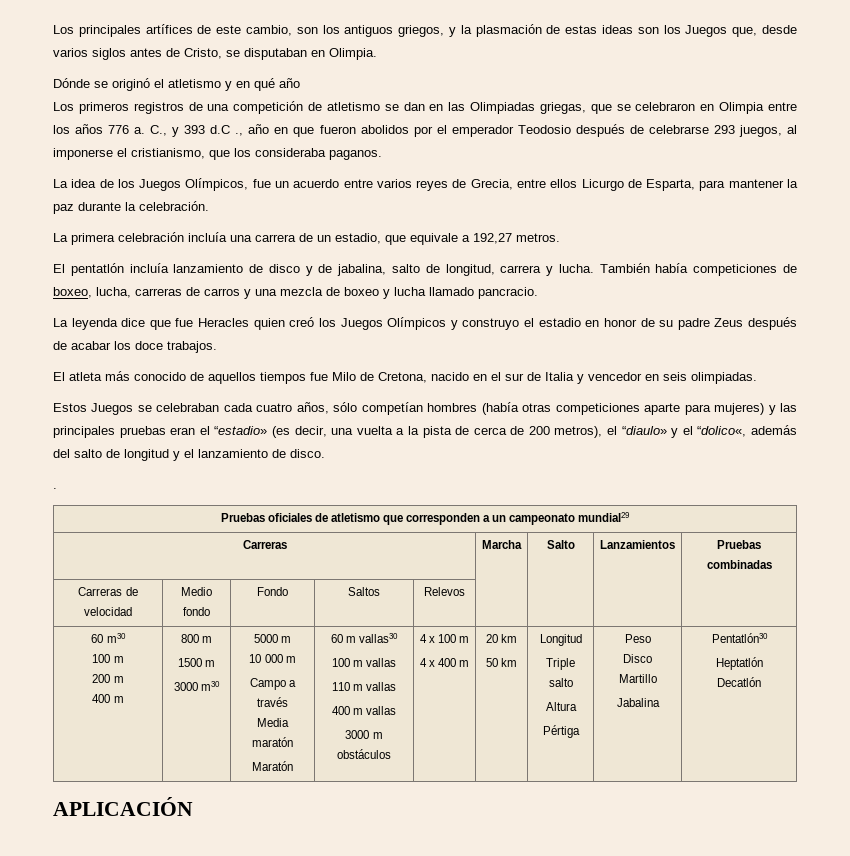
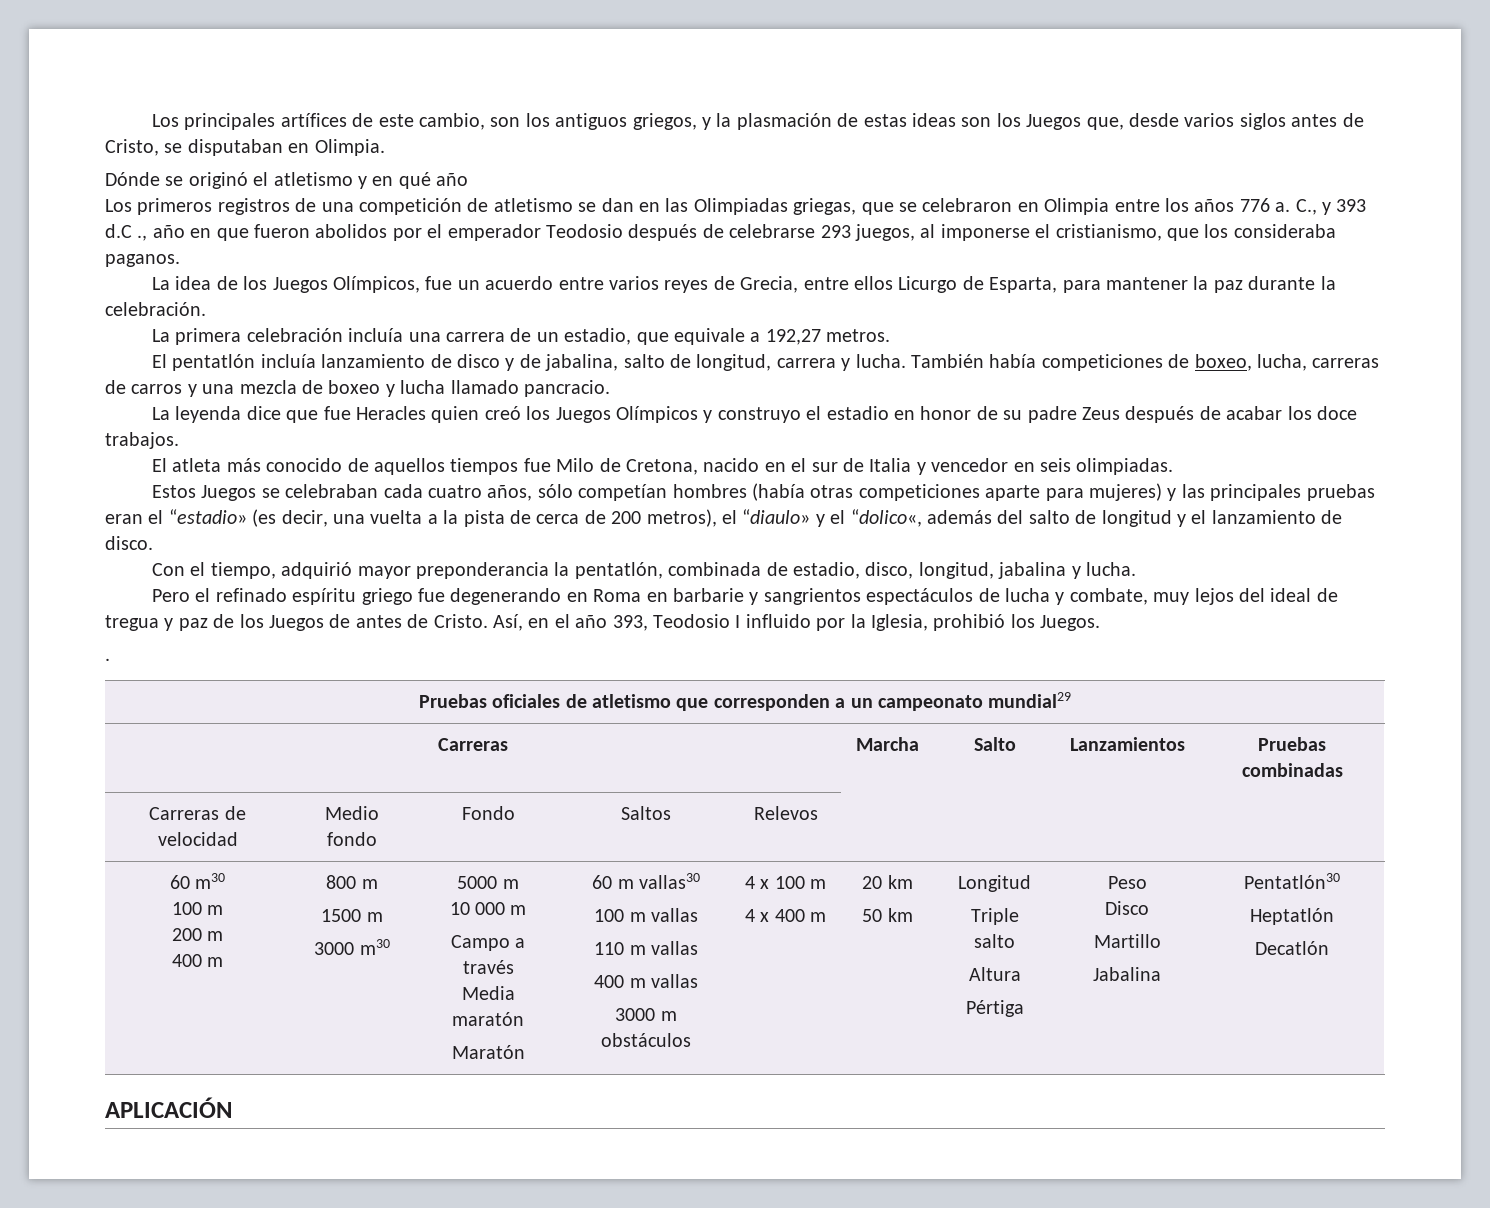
(325, 453) none -> [152,562,1137,579] [152,588,1338,605] [105,614,1101,631] // Con el tiempo, adquirió mayor preponderancia la pentatlón, combinada de estadio, disco, longitud, jabalina y lucha. // Pero el refinado espíritu griego fue degenerando en Roma en barbarie y sangrientos espectáculos de lucha y combate, muy lejos del ideal de tregua y paz de los Juegos de antes de Cristo. Así, en el año 393, Teodosio I influido por la Iglesia, prohibió los Juegos.

